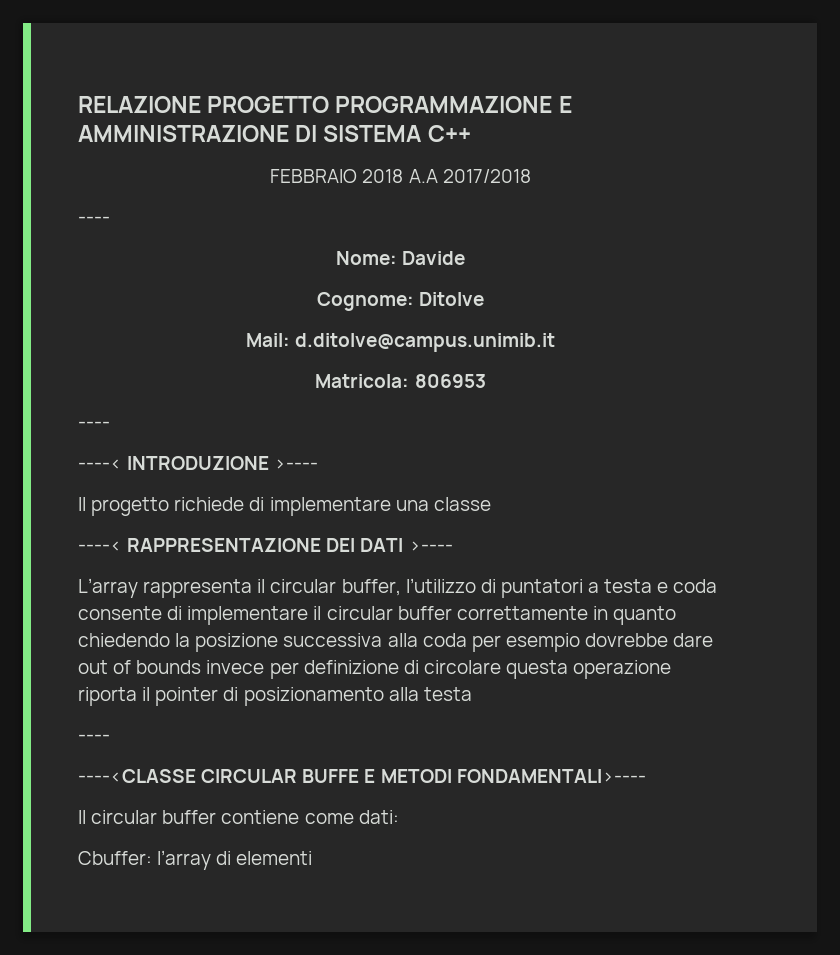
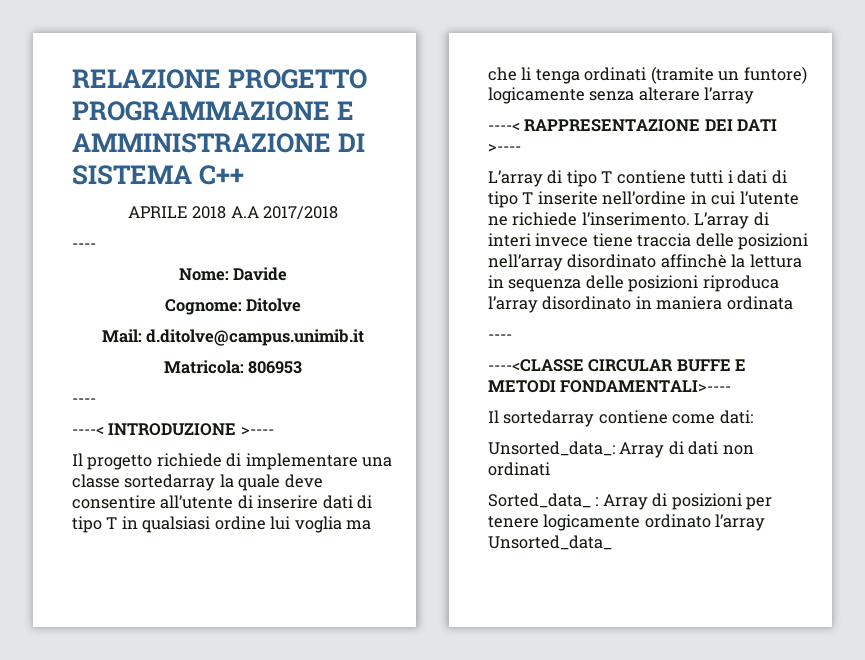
[270,169,358,183] FEBBRAIO -> [127,206,188,218] APRILE
(491, 504) none -> [124,474,323,491] [72,495,373,509] [72,516,372,533] [488,66,807,84] [488,87,755,104] sortedarray la quale deve consentire all’utente di inserire dati di tipo T in qualsiasi ordine lui voglia ma che li tenga ordinati (tramite un funtore) logicamente senza alterare l’array
[143,578,718,598] [78,606,677,625] [78,633,714,652] [78,660,672,679] [78,687,472,706] rappresenta il circular buffer, l’utilizzo di puntatori a testa e coda consente di implementare il circular buffer correttamente in quanto chiedendo la posizione successiva alla coda per esempio dovrebbe dare out of bounds invece per definizione di circolare questa operazione riporta il pointer di posizionamento alla testa -> [547,170,787,187] [488,191,799,208] [488,212,769,229] [488,233,809,250] [488,254,802,271] [488,275,779,292] [488,296,793,313] di tipo T contiene tutti i dati di tipo T inserite nell’ordine in cui l’utente ne richiede l’inserimento. L’array di interi invece tiene traccia delle posizioni nell’array disordinato affinchè la lettura in sequenza delle posizioni riproduca l’array disordinato in maniera ordinata
[91,810,217,824] circular buffer -> [503,410,595,427] sortedarray
[78,850,313,870] Cbuffer: l’array di elementi -> [488,441,754,458] [488,462,550,476] [488,493,773,510] [488,514,766,531] [488,535,612,550] Unsorted_data_: Array di dati non ordinati // Sorted_data_ : Array di posizioni per tenere logicamente ordinato l’array Unsorted_data_

